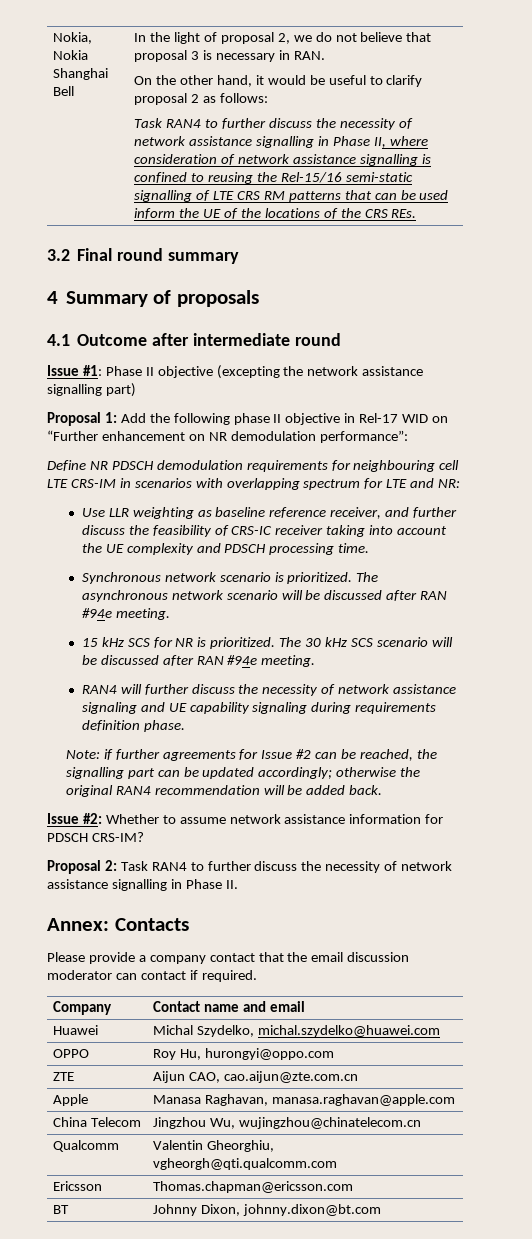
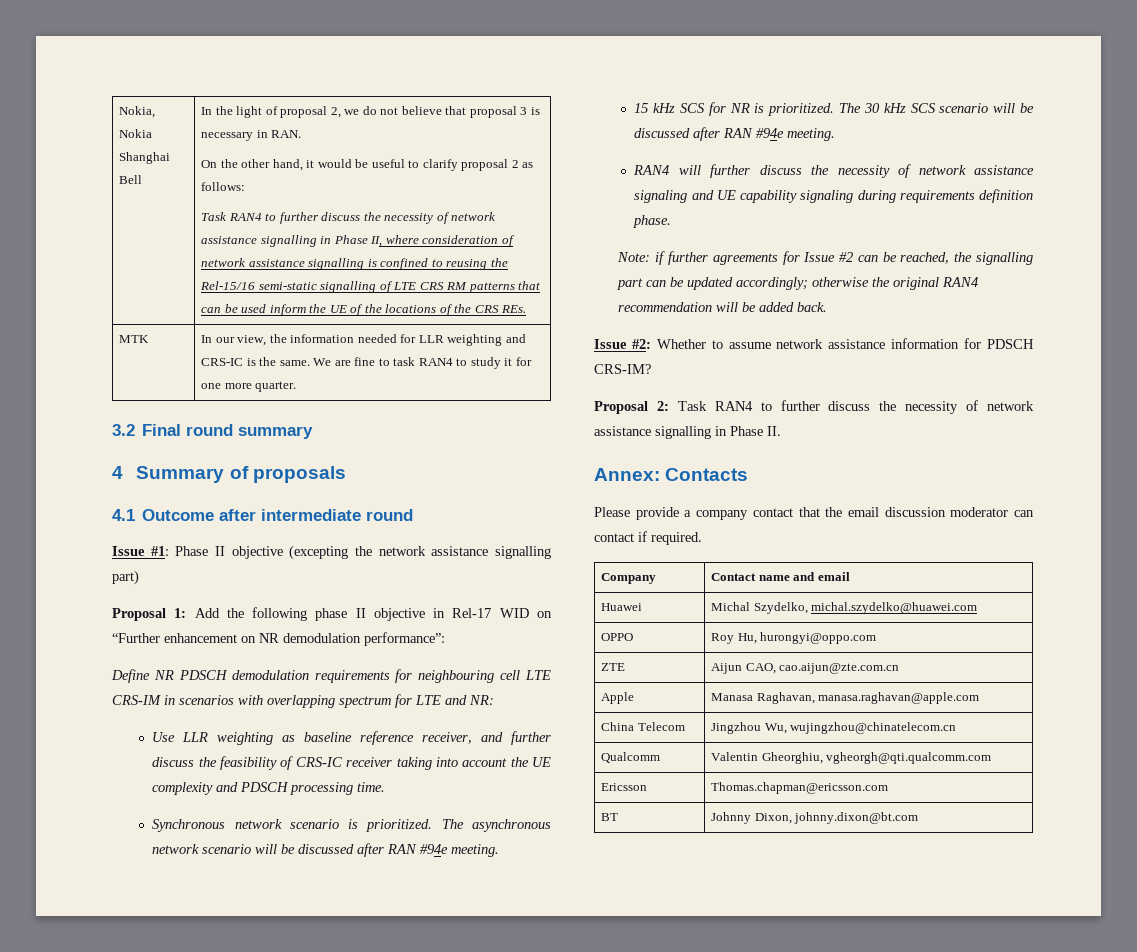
(417, 213) none -> [119,335,150,343] [201,334,526,346] [201,357,532,369] [201,381,297,392] // MTK | In our view, the information needed for LLR weighting and CRS-IC is the same. We are fine to task RAN4 to study it for one more quarter.

